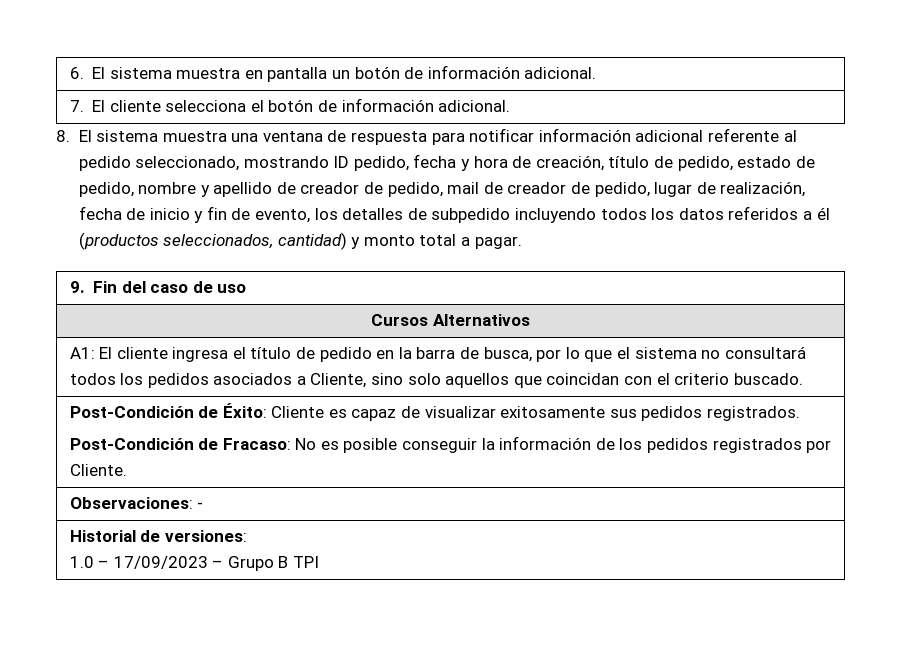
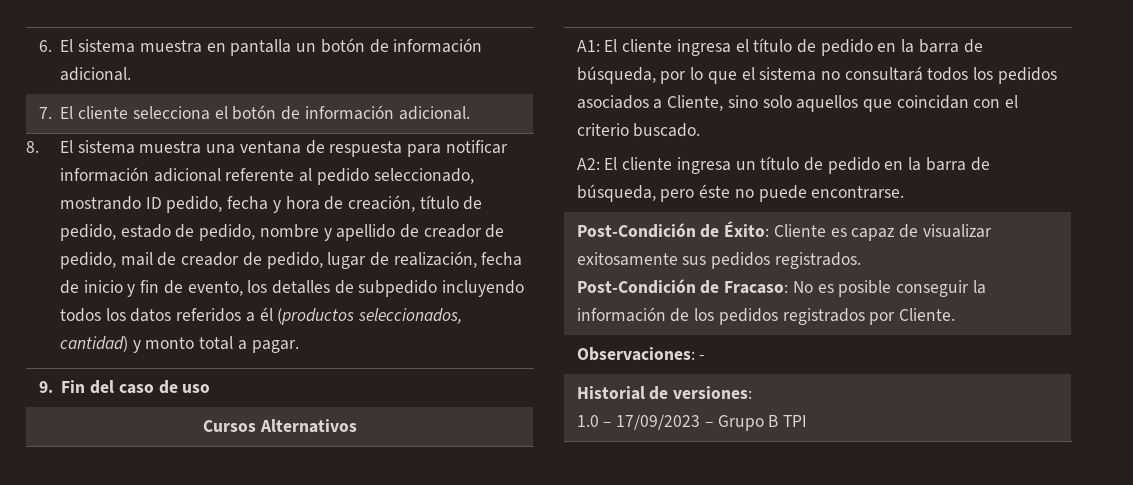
[483,347,532,362] busca, -> [576,66,656,84] búsqueda,
(803, 379) none -> [576,156,990,174] [576,184,905,202] // A2: El cliente ingresa un título de pedido en la barra de búsqueda, pero éste no puede encontrarse.

